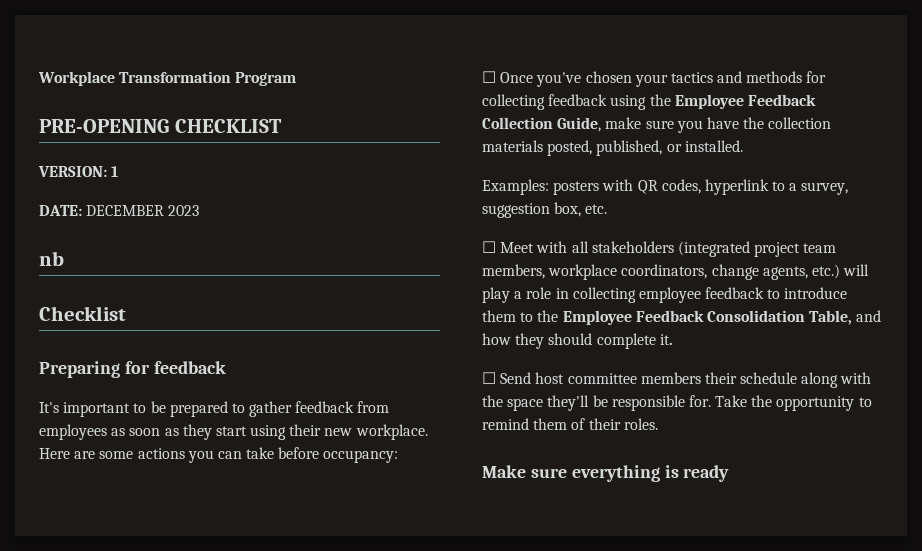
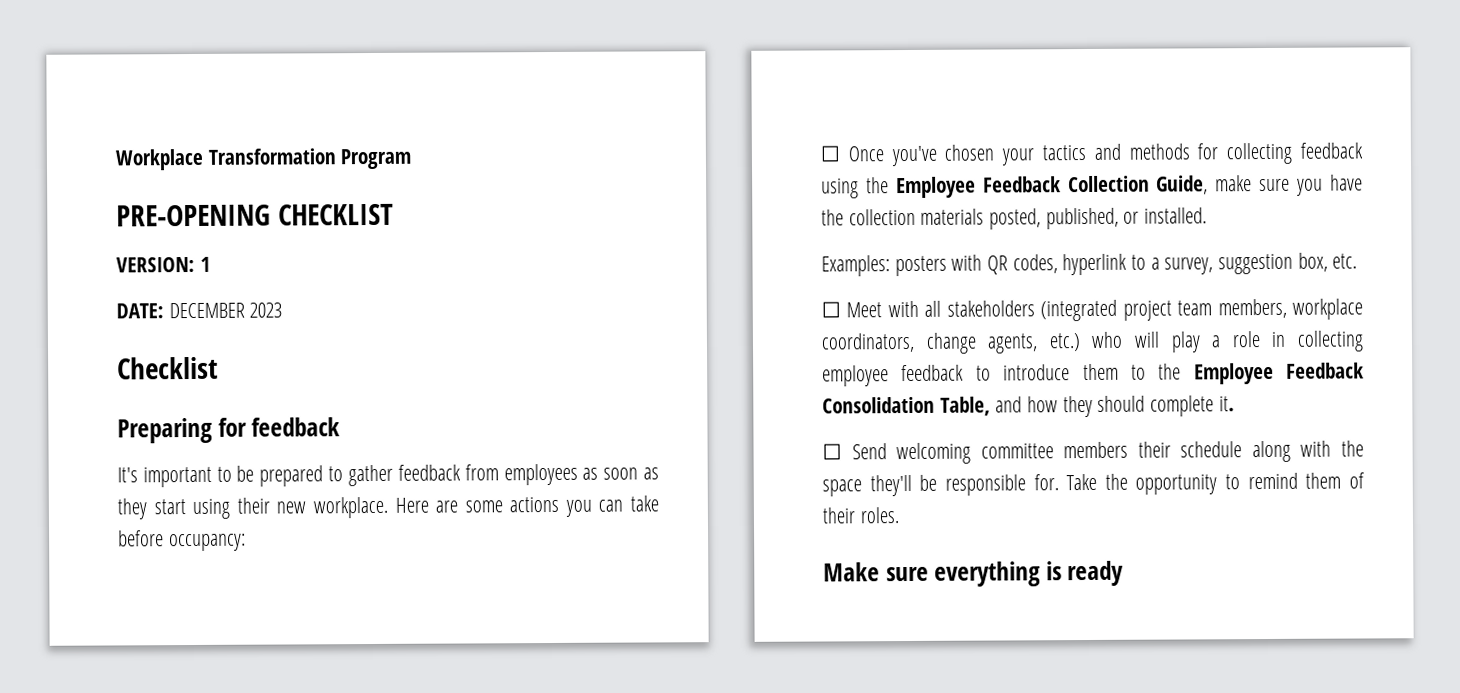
[39,251,64,266] // nb -> (283, 310) none
(840, 271) none -> [1091,331,1124,348] who
[535,372,565,384] host -> [896,442,972,465] welcoming

